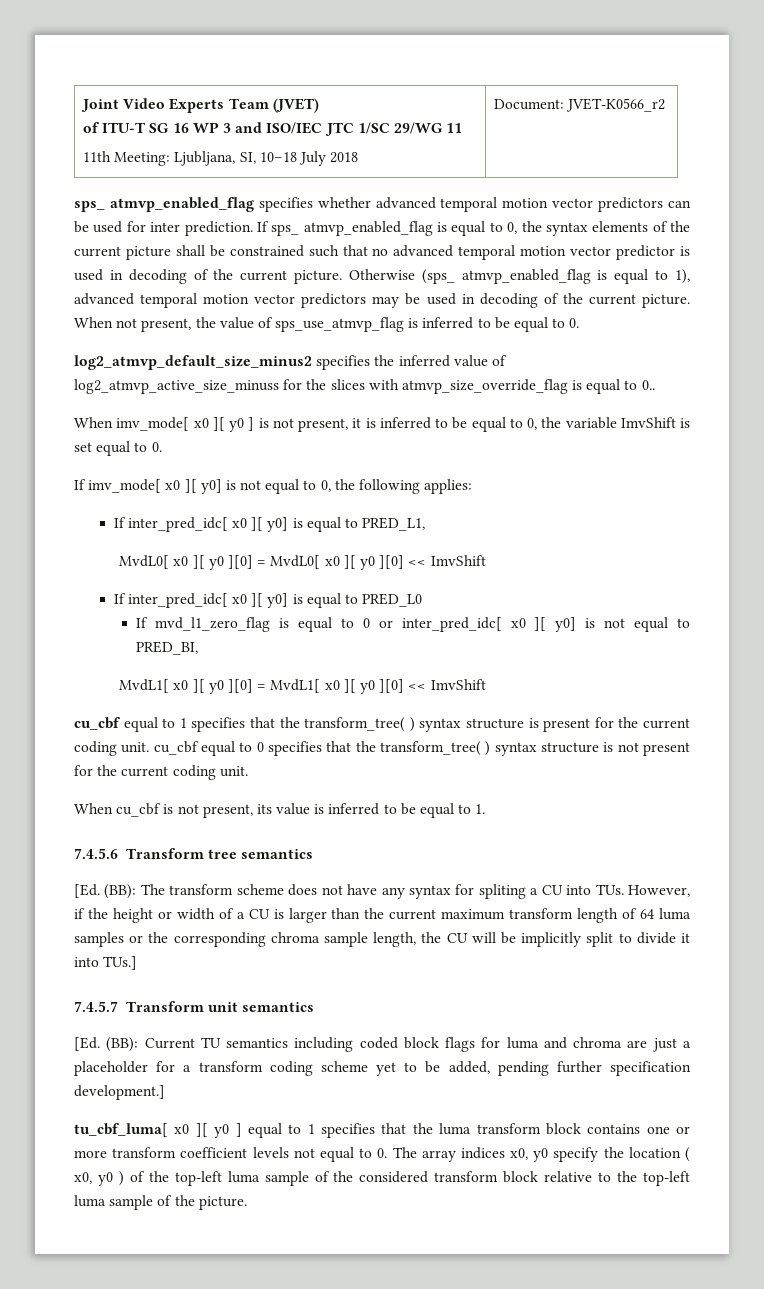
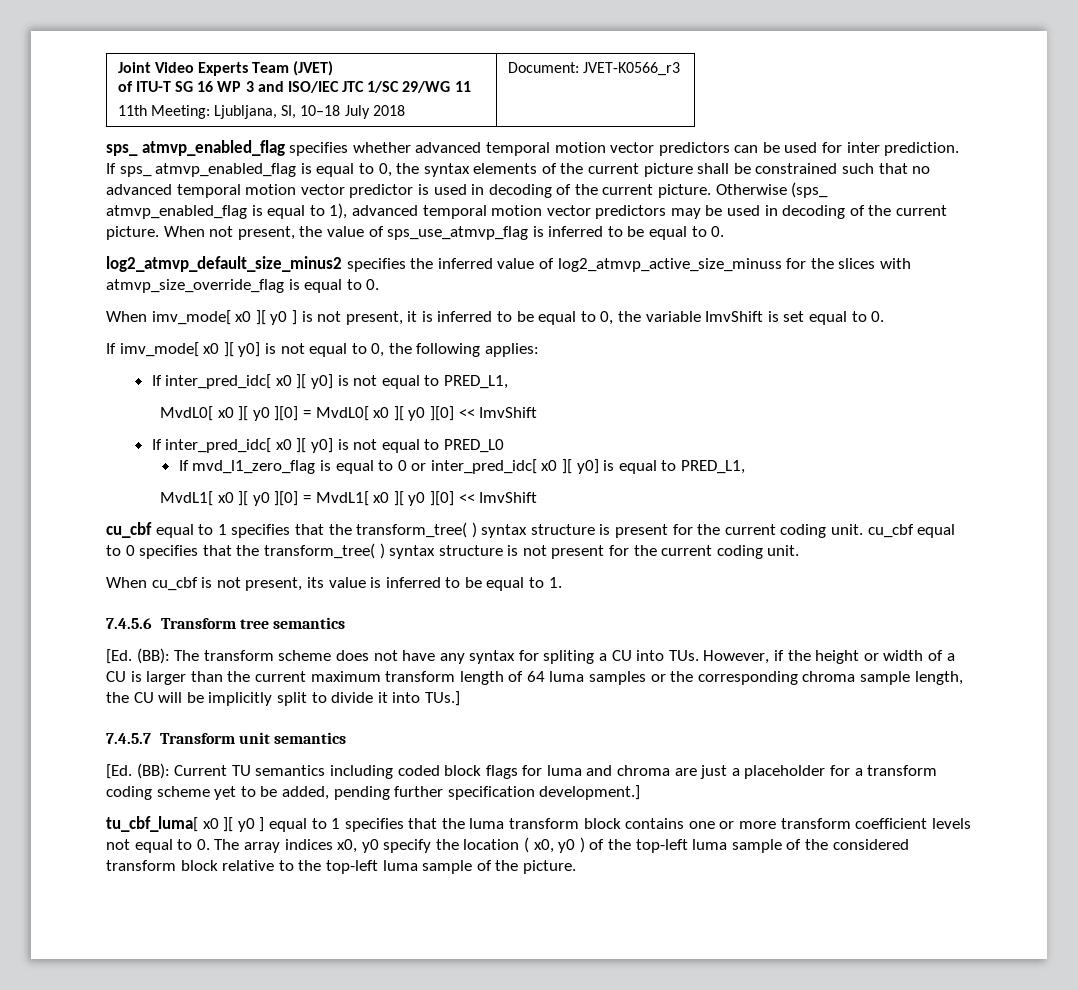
[566,98,666,112] JVET-K0566_r2 -> [582,62,680,76] JVET-K0566_r3
[641,380,655,390] 0.. -> [366,279,380,290] 0.
(303, 523) none -> [353,375,378,386] not
(303, 599) none -> [353,439,378,450] not
[604,617,690,632] [136,641,199,655] not equal to PRED_BI, -> [618,460,745,474] equal to PRED_L1,

